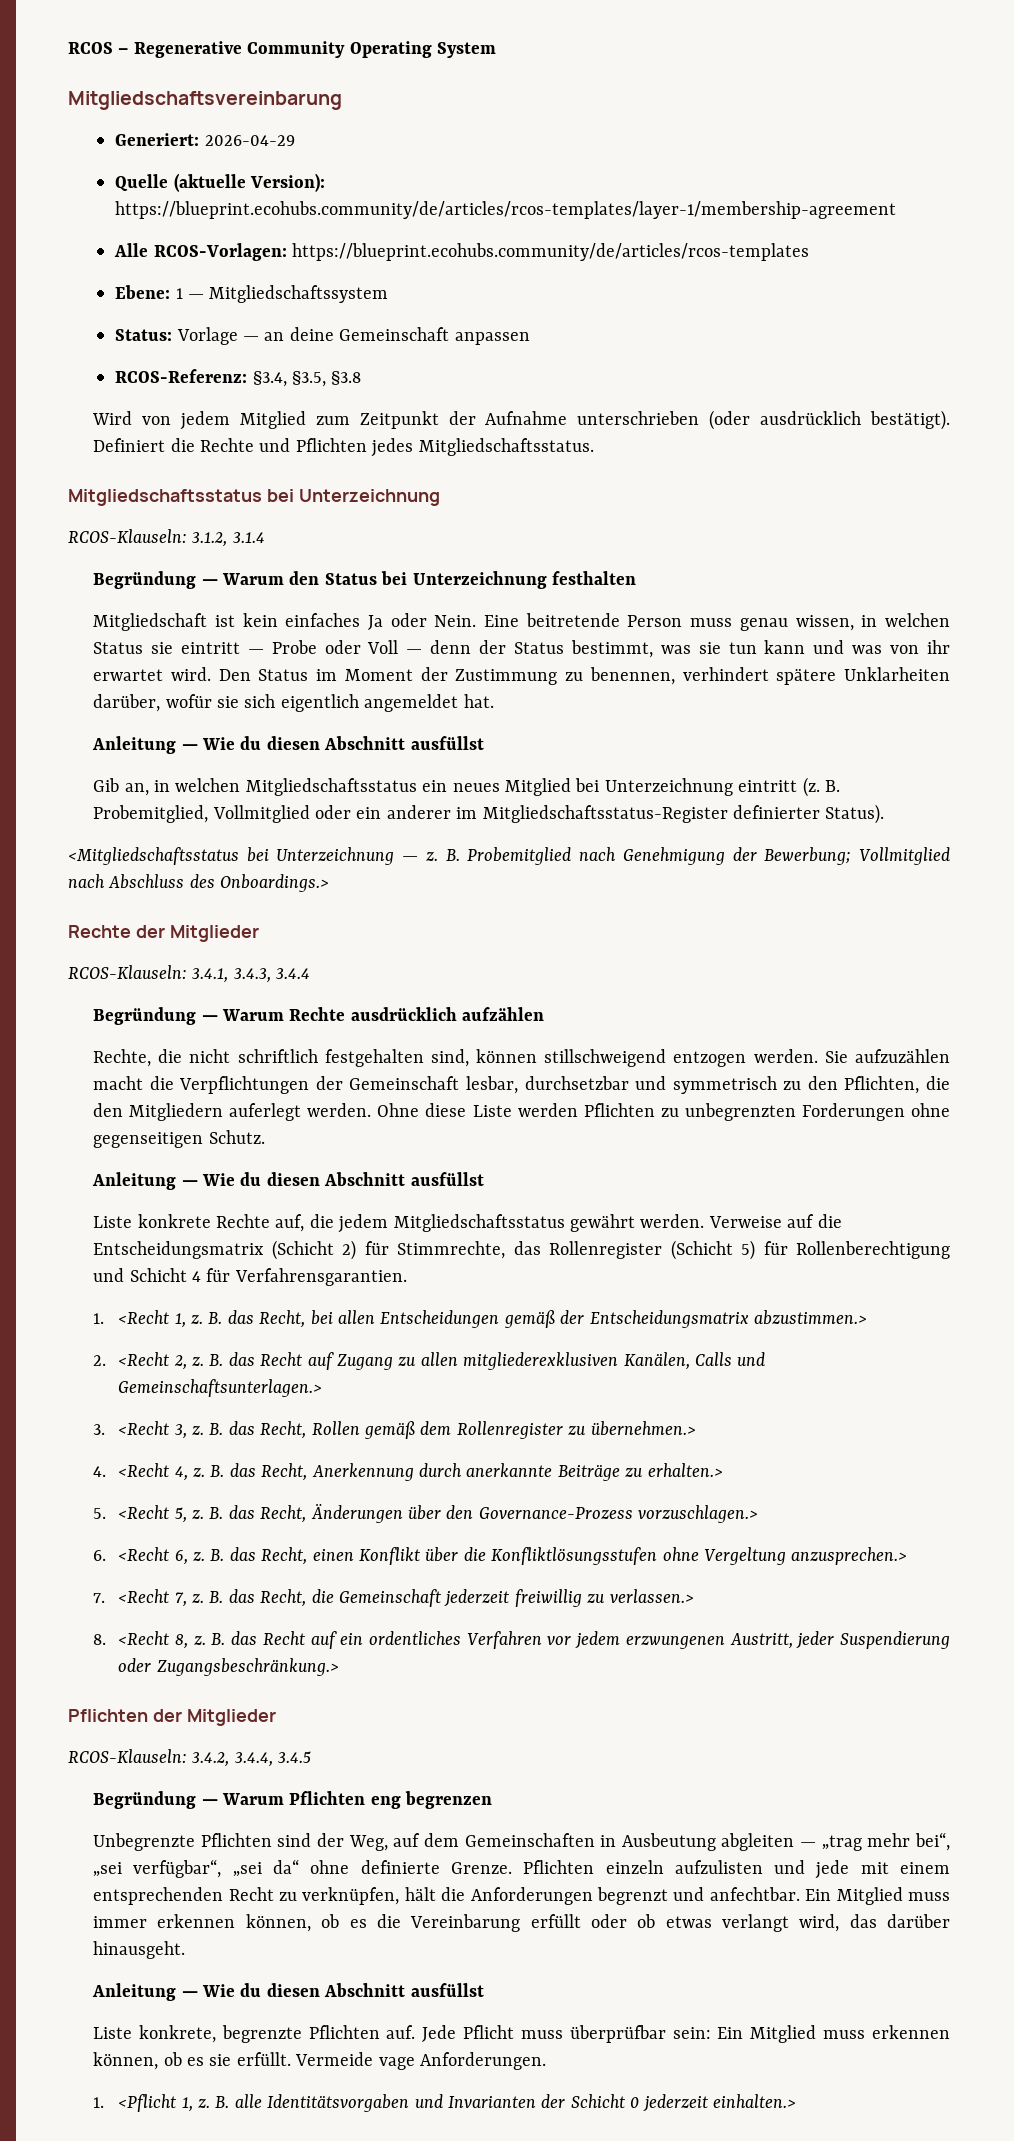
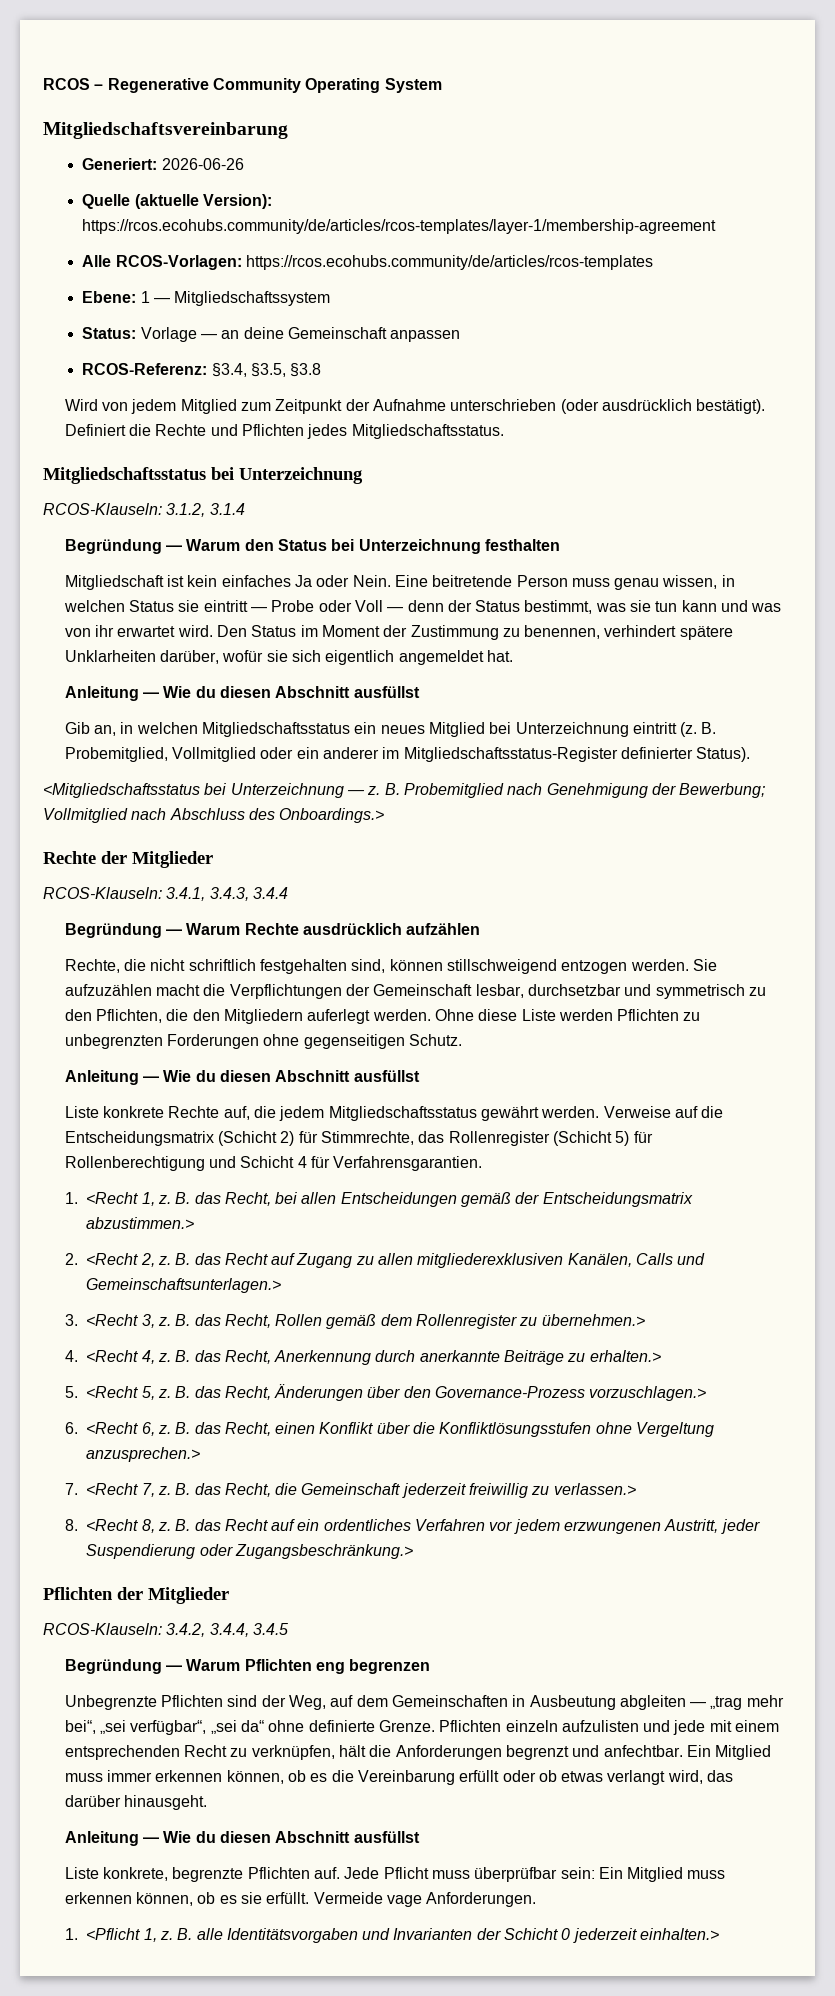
[204,135,295,146] 2026-04-29 -> [161,158,244,170] 2026-06-26
[115,201,897,219] https://blueprint.ecohubs.community/de/articles/rcos-templates/layer-1/membership-agreement -> [82,219,717,234] https://rcos.ecohubs.community/de/articles/rcos-templates/layer-1/membership-agreement
[291,243,809,261] https://blueprint.ecohubs.community/de/articles/rcos-templates -> [245,255,653,270] https://rcos.ecohubs.community/de/articles/rcos-templates

